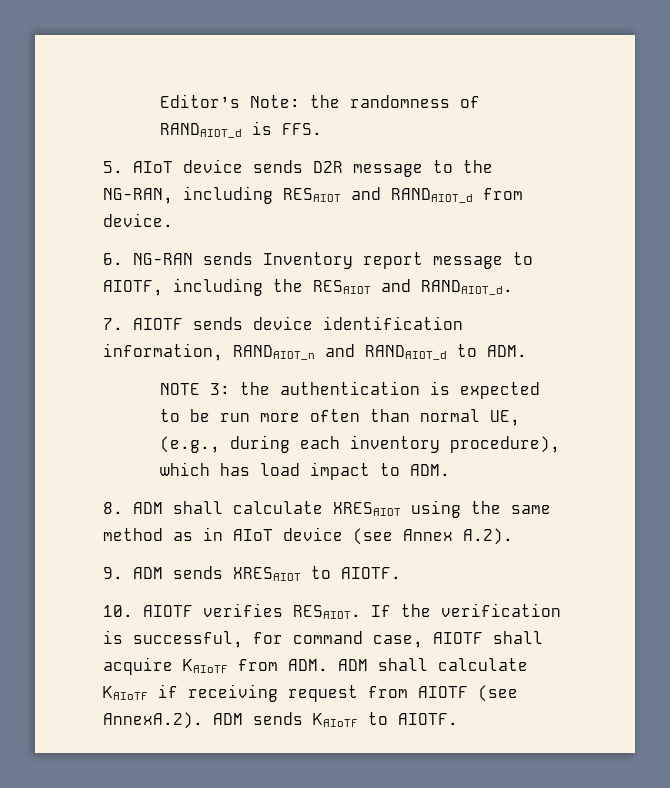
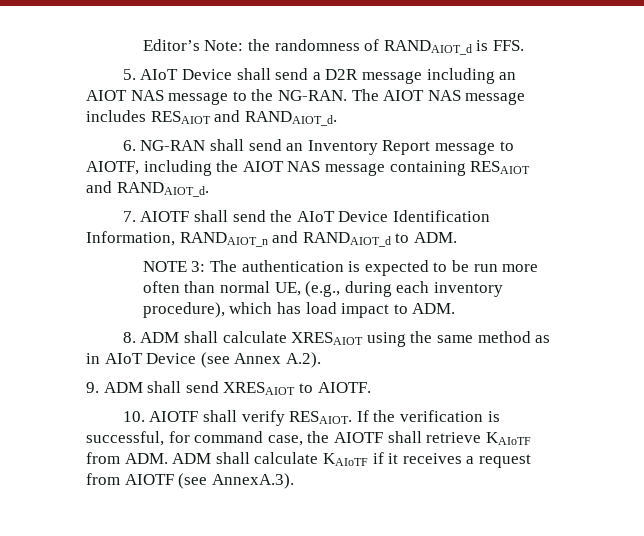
[183,159,493,177] [103,186,523,204] [103,213,173,227] [103,252,423,269] device sends D2R message to the NG-RAN, including RESAIOT and RANDAIOT_d from device. // 6. NG-RAN sends Inventory report -> [182,68,517,84] [86,89,526,105] [86,110,337,126] [122,139,431,155] Device shall send a D2R message including an AIOT NAS message to the NG-RAN. The AIOT NAS message includes RESAIOT and RANDAIOT_d. // 6. NG-RAN shall send an Inventory Report
(303, 285) none -> [242,161,466,176] AIOT NAS message containing
[193,316,463,330] [103,343,223,361] sends device identification information, -> [194,210,490,222] [86,231,175,246] shall send the AIoT Device Identification Information,
[239,382,270,395] the -> [210,260,238,272] The
[283,527,343,541] device -> [146,353,197,364] Device
[173,566,223,579] sends -> [147,381,219,393] shall send
[203,603,283,617] verifies -> [203,410,285,426] shall verify
[433,631,543,644] [103,657,173,675] AIOTF shall acquire -> [307,431,482,443] the AIOTF shall retrieve
[188,684,278,702] receiving -> [388,453,475,464] it receives a
[103,712,458,729] AnnexA.2). ADM sends KAIoTF to AIOTF. -> [211,473,294,489] AnnexA.3).

